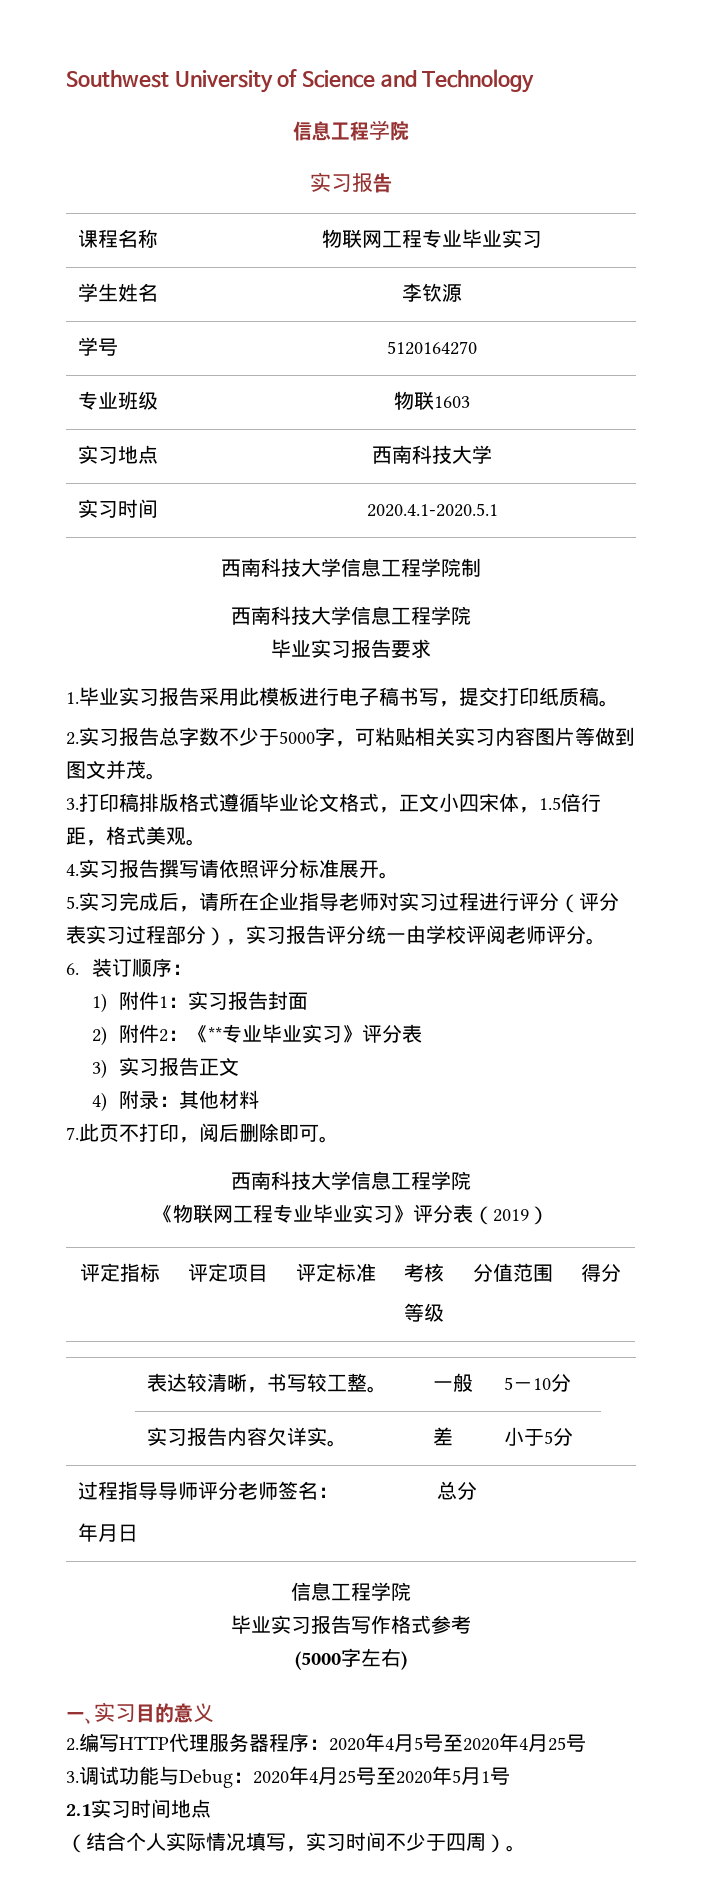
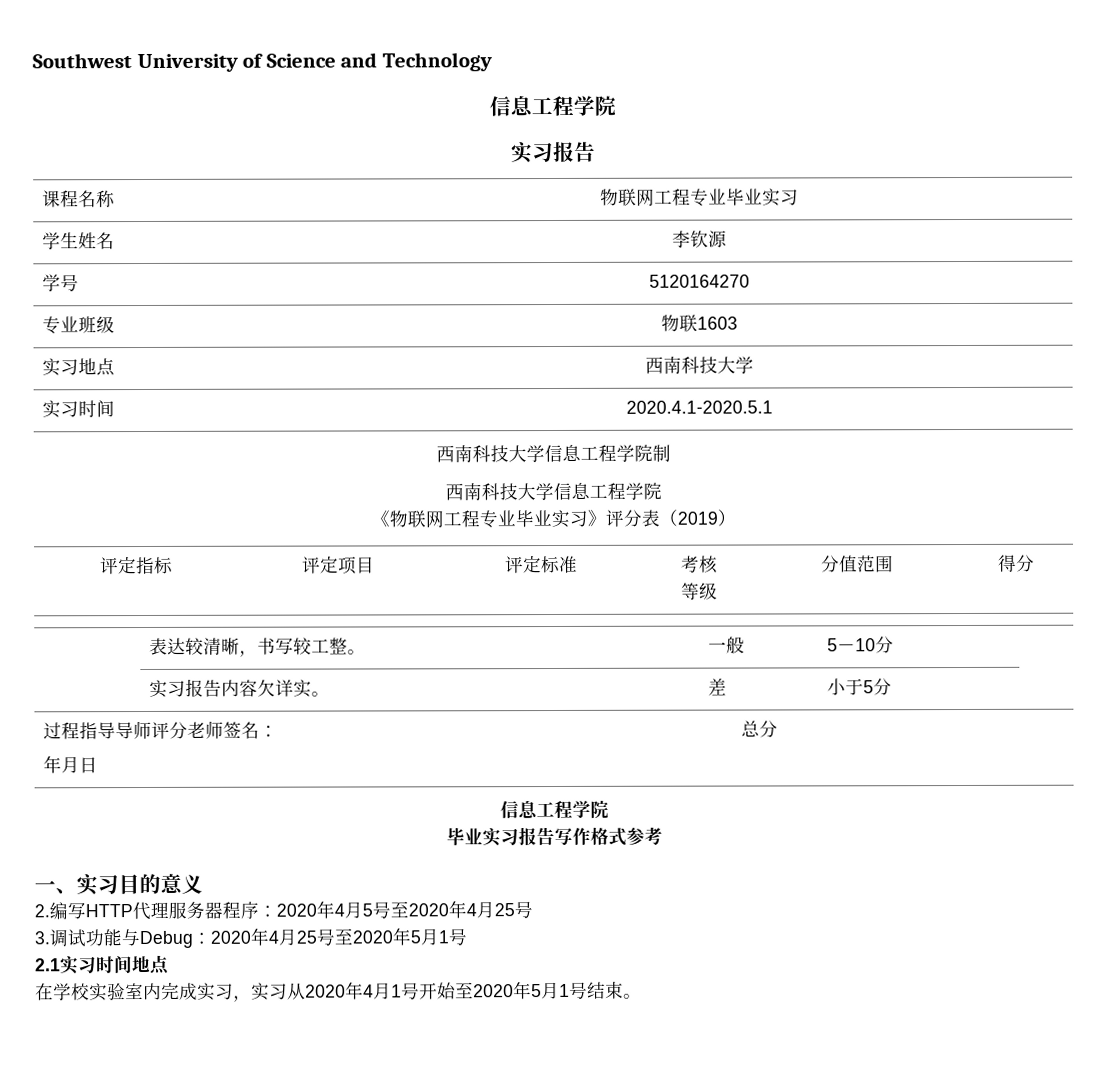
[271,639,431,658] [66,687,619,707] [66,727,635,747] [66,760,166,780] [66,793,601,813] [66,826,206,846] [66,859,399,879] [66,892,619,913] [66,925,606,946] [66,958,193,977] [92,991,308,1013] [92,1024,422,1046] [92,1057,239,1079] [92,1090,259,1112] [66,1123,339,1143] [231,1171,471,1190] // 毕业实习报告要求 // 1.毕业实习报告采用此模板进行电子稿书写，提交打印纸质稿。 // 2.实习报告总字数不少于5000字，可粘贴相关实习内容图片等做到图文并茂。 // 3.打印稿排版格式遵循毕业论文格式，正文小四宋体，1.5倍行距，格式美观。 // 4.实习报告撰写请依照评分标准展开。 // 5.实习完成后，请所在企业指导老师对实习过程进行评分（评分表实习过程部分），实习报告评分统一由学校评阅老师评分。 // 6.装订顺序： // 1)附件1：实习报告封面 // 2)附件2：《**专业毕业实习》评分表 // 3)实习报告正文 // 4)附录：其他材料 // 7.此页不打印，阅后删除即可。 // 西南科技大学信息工程学院 -> (662, 491) none
[295,1648,407,1670] // (5000字左右) -> (663, 835) none
[66,1832,506,1853] （结合个人实际情况填写，实习时间不少于四周） -> [35,981,624,1002] 在学校实验室内完成实习，实习从2020年4月1号开始至2020年5月1号结束

